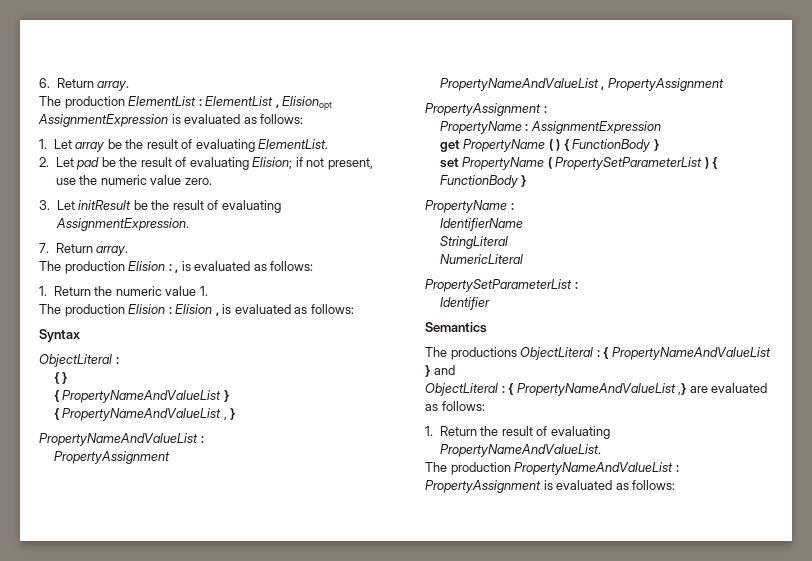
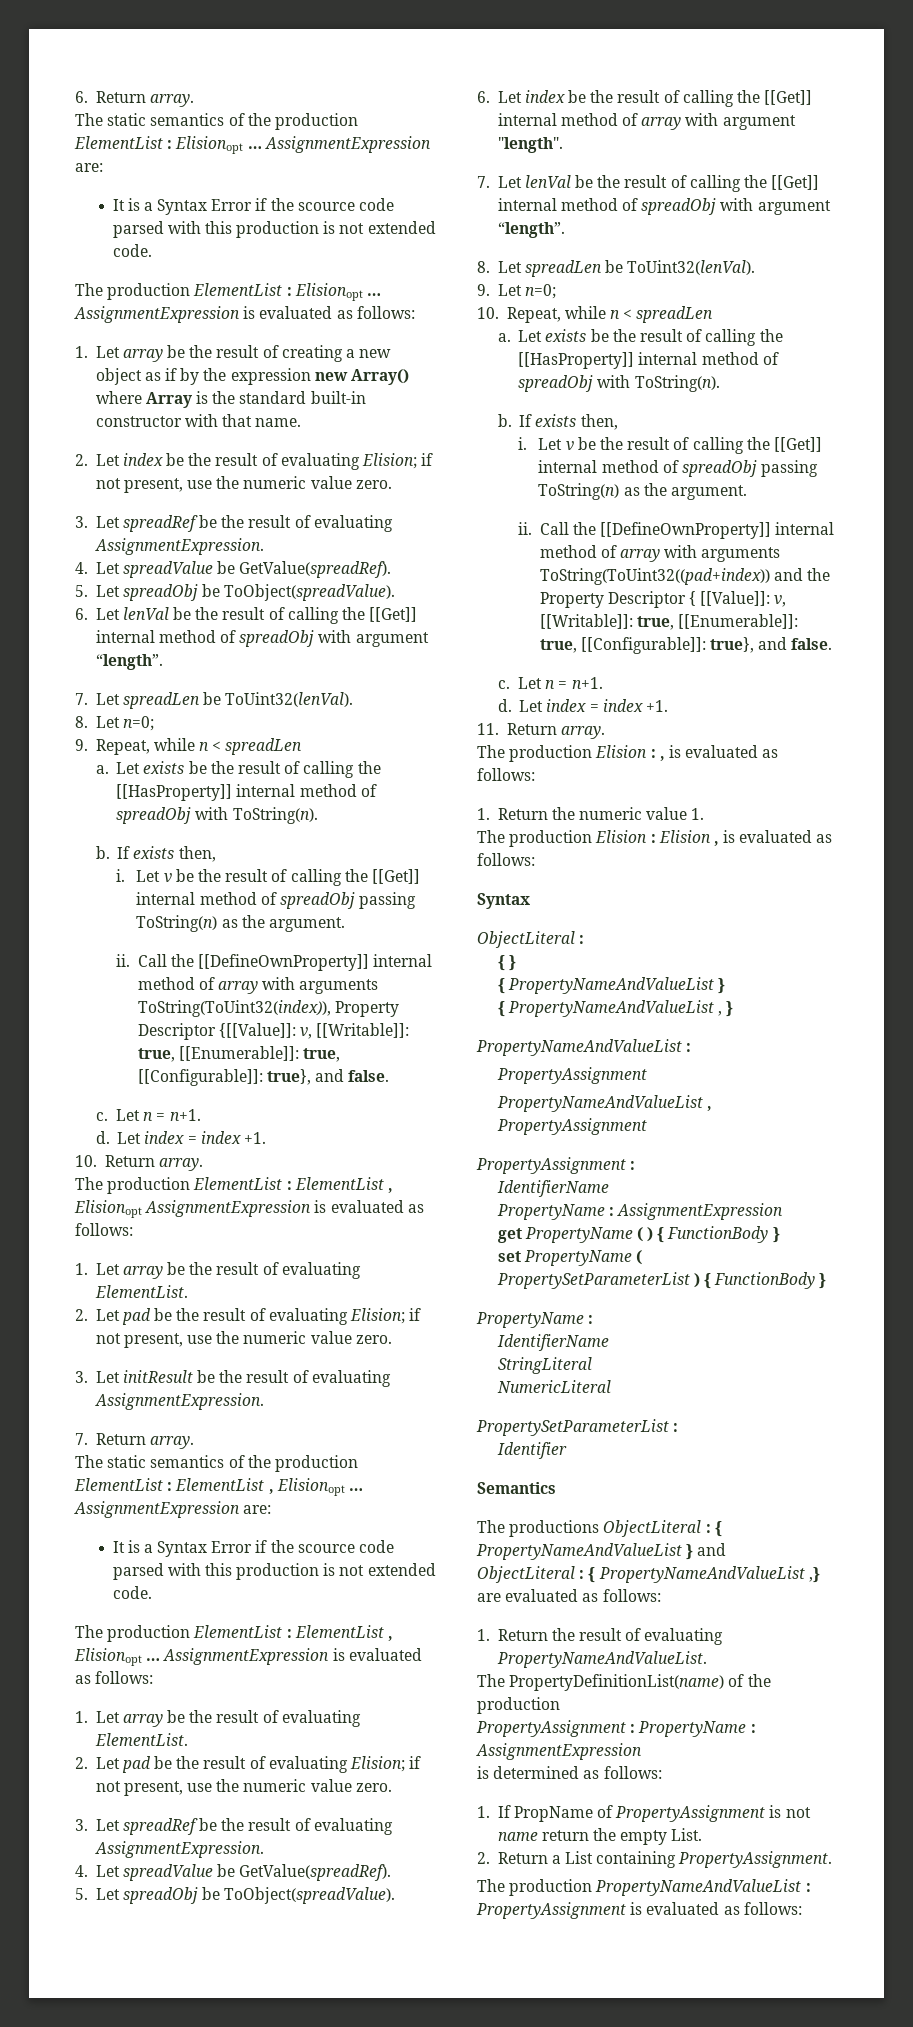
(130, 86) none -> [75,113,358,130] [74,136,431,154] [75,163,103,172] [112,198,395,215] [112,221,436,238] [112,244,152,257] [75,283,381,301] [74,306,415,323] [75,345,392,362] [95,368,410,385] [95,391,366,408] [95,414,302,427] [75,453,434,470] [95,476,392,493] [75,515,393,532] [94,538,264,555] [75,561,392,578] [75,584,396,601] [75,607,418,624] [95,630,429,647] [95,654,163,670] [75,692,354,709] [75,716,154,731] [75,738,303,755] [95,761,381,778] [116,784,377,801] [116,807,318,824] [95,846,216,862] [115,869,420,886] [136,892,417,909] [136,915,346,932] [115,954,433,971] [137,977,379,994] [137,1000,399,1017] [137,1023,410,1040] [137,1046,341,1062] [137,1069,390,1086] [95,1109,201,1121] [95,1131,266,1144] [75,1155,203,1171] // The static semantics of the production ElementList : Elisionopt … AssignmentExpression are: // It is a Syntax Error if the scource code parsed with this production is not extended code. // The production ElementList : Elisionopt … AssignmentExpression is evaluated as follows: // 1. Let array be the result of creating a new object as if by the expression new Array() where Array is the standard built-in constructor with that name. // 2. Let index be the result of evaluating Elision; if not present, use the numeric value zero. // 3. Let spreadRef be the result of evaluating AssignmentExpression. // 4. Let spreadValue be GetValue(spreadRef). // 5. Let spreadObj be ToObject(spreadValue). // 6. Let lenVal be the result of calling the [[Get]] internal method of spreadObj with argument “length”. // 7. Let spreadLen be ToUint32(lenVal). // 8. Let n=0; // 9. Repeat, while n < spreadLen // a. Let exists be the result of calling the [[HasProperty]] internal method of spreadObj with ToString(n). // b. If exists then, // i. Let v be the result of calling the [[Get]] internal method of spreadObj passing ToString(n) as the argument. // ii. Call the [[DefineOwnProperty]] internal method of array with arguments ToString(ToUint32(index)), Property Descriptor {[[Value]]: v, [[Writable]]: true, [[Enumerable]]: true, [[Configurable]]: true}, and false. // c. Let n = n+1. // d. Let index = index +1. // 10. Return array.
(129, 251) none -> [75,1455,358,1472] [74,1478,363,1496] [74,1501,272,1518] [112,1540,395,1557] [112,1563,436,1580] [112,1586,152,1599] [75,1625,393,1642] [74,1648,422,1666] [75,1671,154,1684] [75,1710,361,1727] [94,1733,188,1746] [75,1756,422,1773] [95,1779,392,1796] [75,1818,393,1835] [94,1841,264,1858] [75,1864,392,1881] [75,1887,396,1904] [477,90,813,107] [497,113,796,130] [497,137,563,153] [477,175,820,192] [497,198,831,215] [497,222,565,238] [477,260,756,277] [477,284,556,299] [477,306,714,323] [497,329,783,346] [518,352,779,369] [518,375,720,392] [497,414,618,430] [517,437,822,454] [538,460,819,477] [538,483,748,500] [517,522,835,539] [539,545,781,562] [539,568,831,585] [539,591,787,608] [539,614,799,630] [539,637,833,654] [497,677,603,689] [497,699,668,712] [477,723,605,739] // The static semantics of the production ElementList : ElementList , Elisionopt … AssignmentExpression are: // It is a Syntax Error if the scource code parsed with this production is not extended code. // The production ElementList : ElementList , Elisionopt … AssignmentExpression is evaluated as follows: // 1. Let array be the result of evaluating ElementList. // 2. Let pad be the result of evaluating Elision; if not present, use the numeric value zero. // 3. Let spreadRef be the result of evaluating AssignmentExpression. // 4. Let spreadValue be GetValue(spreadRef). // 5. Let spreadObj be ToObject(spreadValue). // 6. Let index be the result of calling the [[Get]] internal method of array with argument "length". // 7. Let lenVal be the result of calling the [[Get]] internal method of spreadObj with argument “length”. // 8. Let spreadLen be ToUint32(lenVal). // 9. Let n=0; // 10. Repeat, while n < spreadLen // a. Let exists be the result of calling the [[HasProperty]] internal method of spreadObj with ToString(n). // b. If exists then, // i. Let v be the result of calling the [[Get]] internal method of spreadObj passing ToString(n) as the argument. // ii. Call the [[DefineOwnProperty]] internal method of array with arguments ToString(ToUint32((pad+index)) and the Property Descriptor { [[Value]]: v, [[Writable]]: true, [[Enumerable]]: true, [[Configurable]]: true}, and false. // c. Let n = n+1. // d. Let index = index +1. // 11. Return array.
(547, 109) none -> [496,1180,609,1197] // IdentifierName
(601, 450) none -> [477,1674,771,1691] [477,1697,560,1714] [476,1720,756,1737] [476,1743,642,1760] [477,1766,662,1779] [477,1805,811,1822] [497,1828,703,1845] [477,1851,833,1868] // The PropertyDefinitionList(name) of the production // PropertyAssignment : PropertyName : AssignmentExpression // is determined as follows: // 1. If PropName of PropertyAssignment is not name return the empty List. // 2. Return a List containing PropertyAssignment.

